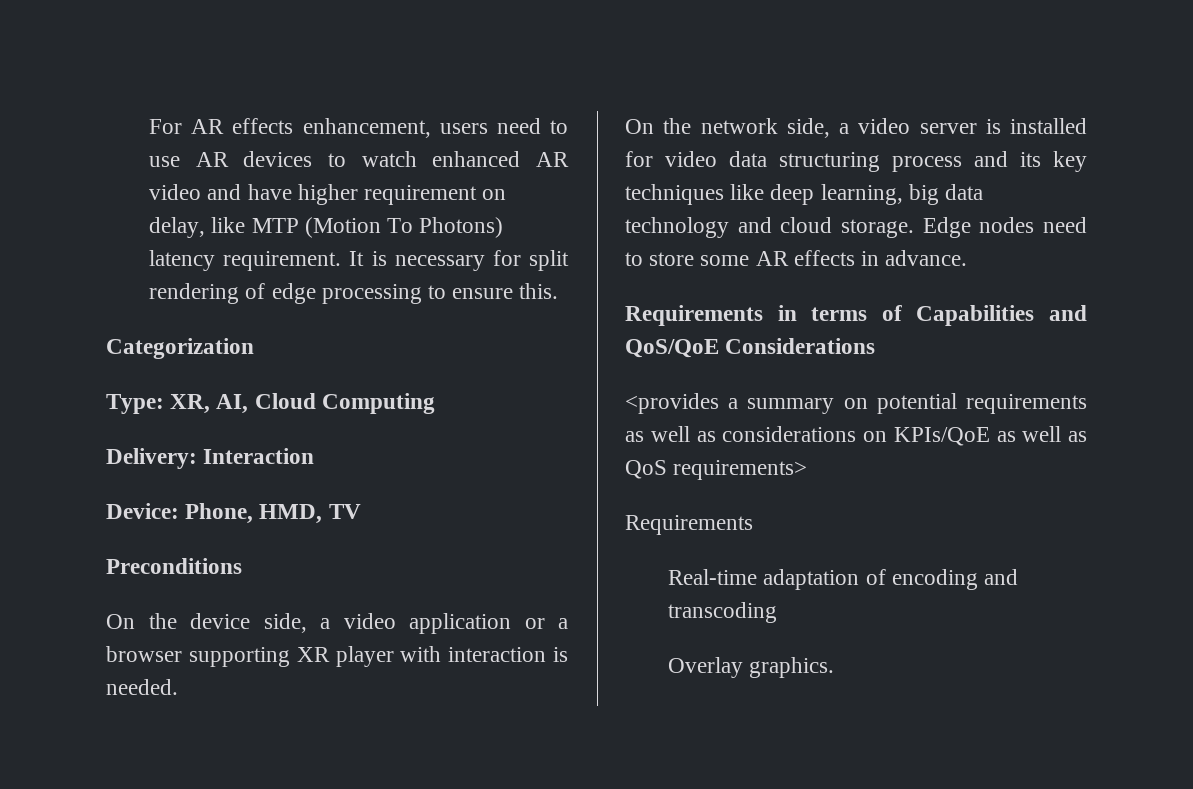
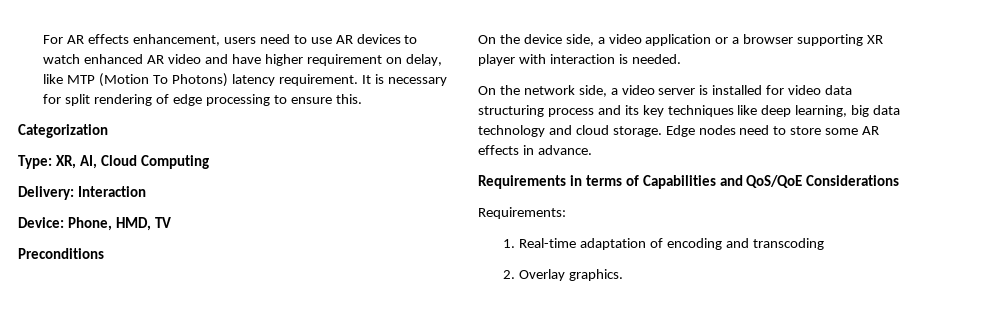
[625,393,1087,414] [625,426,1087,446] [625,460,808,480] [625,515,753,535] <provides a summary on potential requirements as well as considerations on KPIs/QoE as well as QoS requirements> // Requirements // -> [478,207,566,219] [503,239,516,248] Requirements: // 1.
(778, 612) none -> [503,270,516,279] 2.

